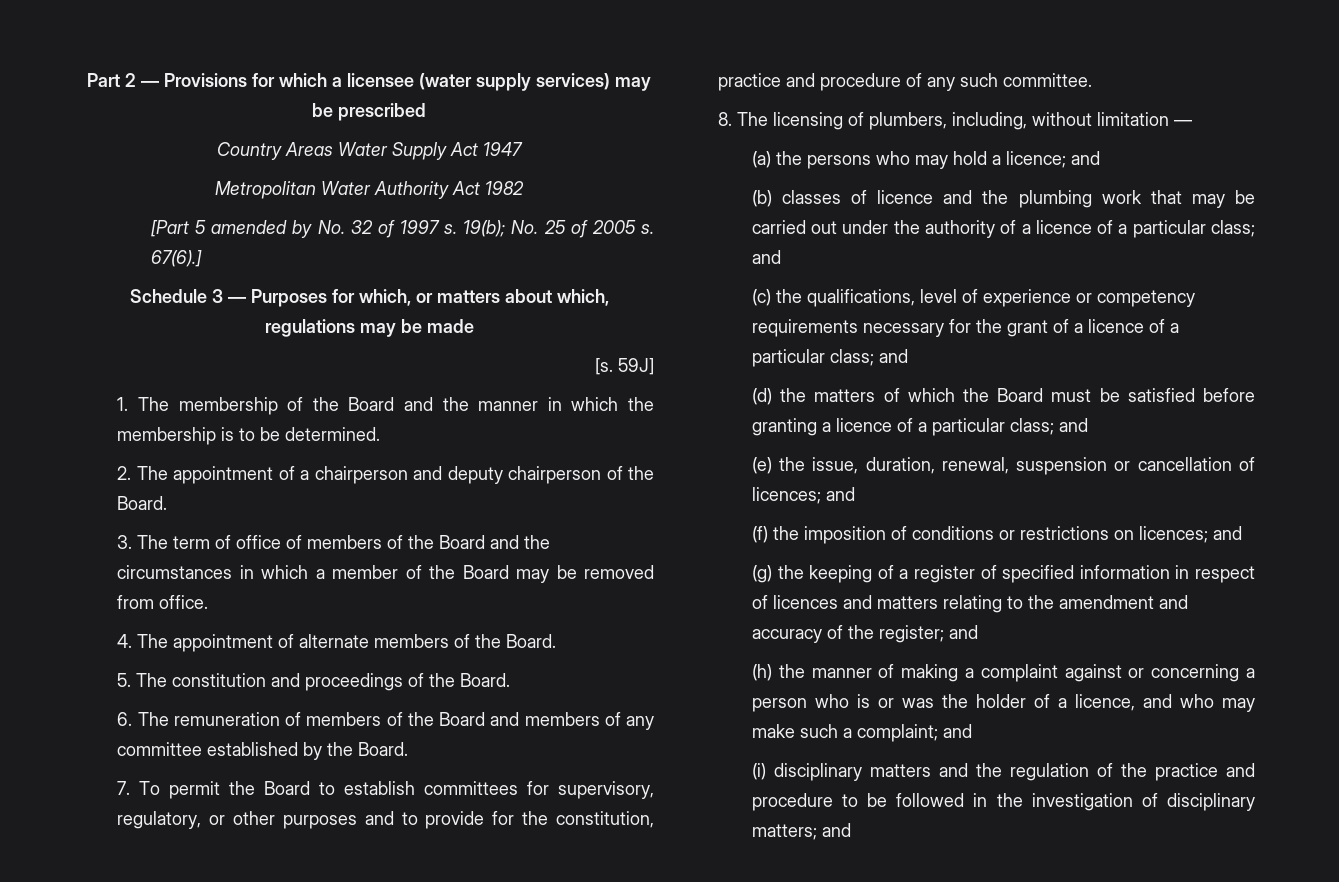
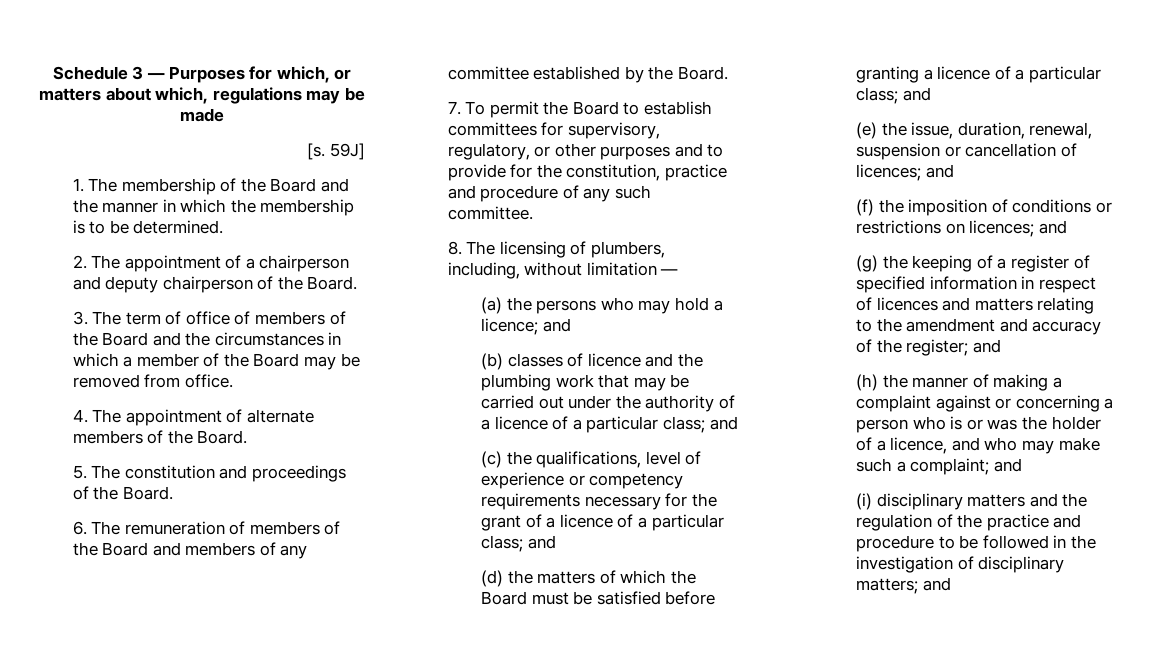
[87,73,651,91] [312,103,426,121] [217,142,523,160] [215,181,524,199] [150,220,655,238] [150,250,202,267] Part 2 — Provisions for which a licensee (water supply services) may be prescribed // Country Areas Water Supply Act 1947 // Metropolitan Water Authority Act 1982 // [Part 5 amended by No. 32 of 1997 s. 19(b); No. 25 of 2005 s. 67(6).] // -> (52, 73) none

